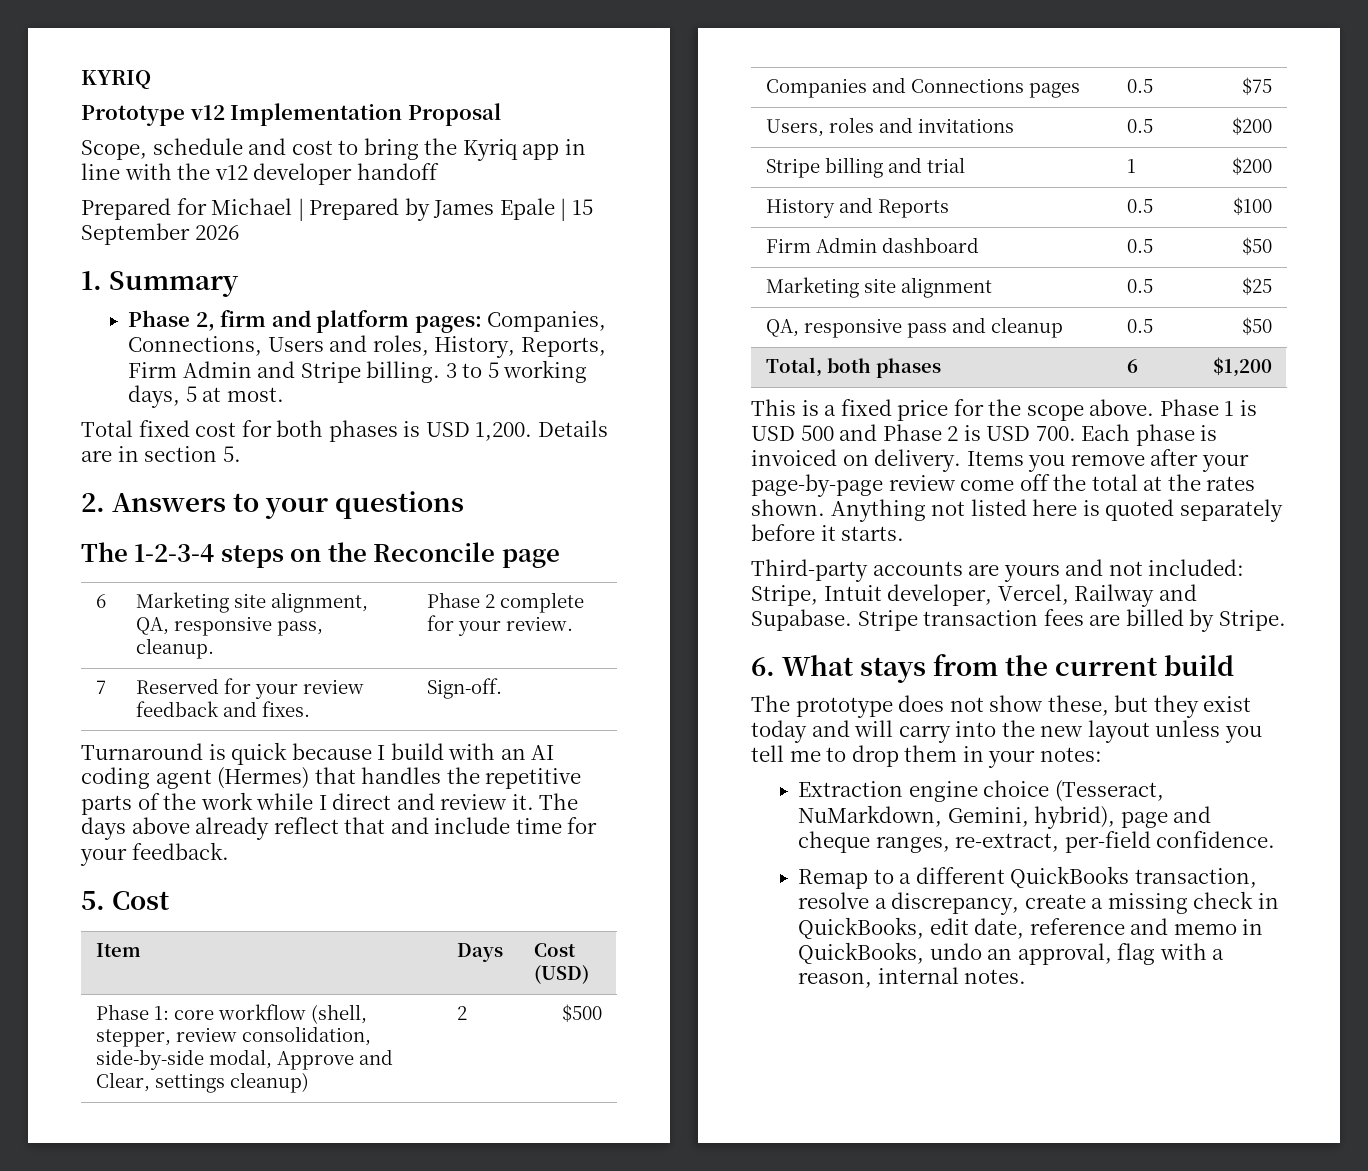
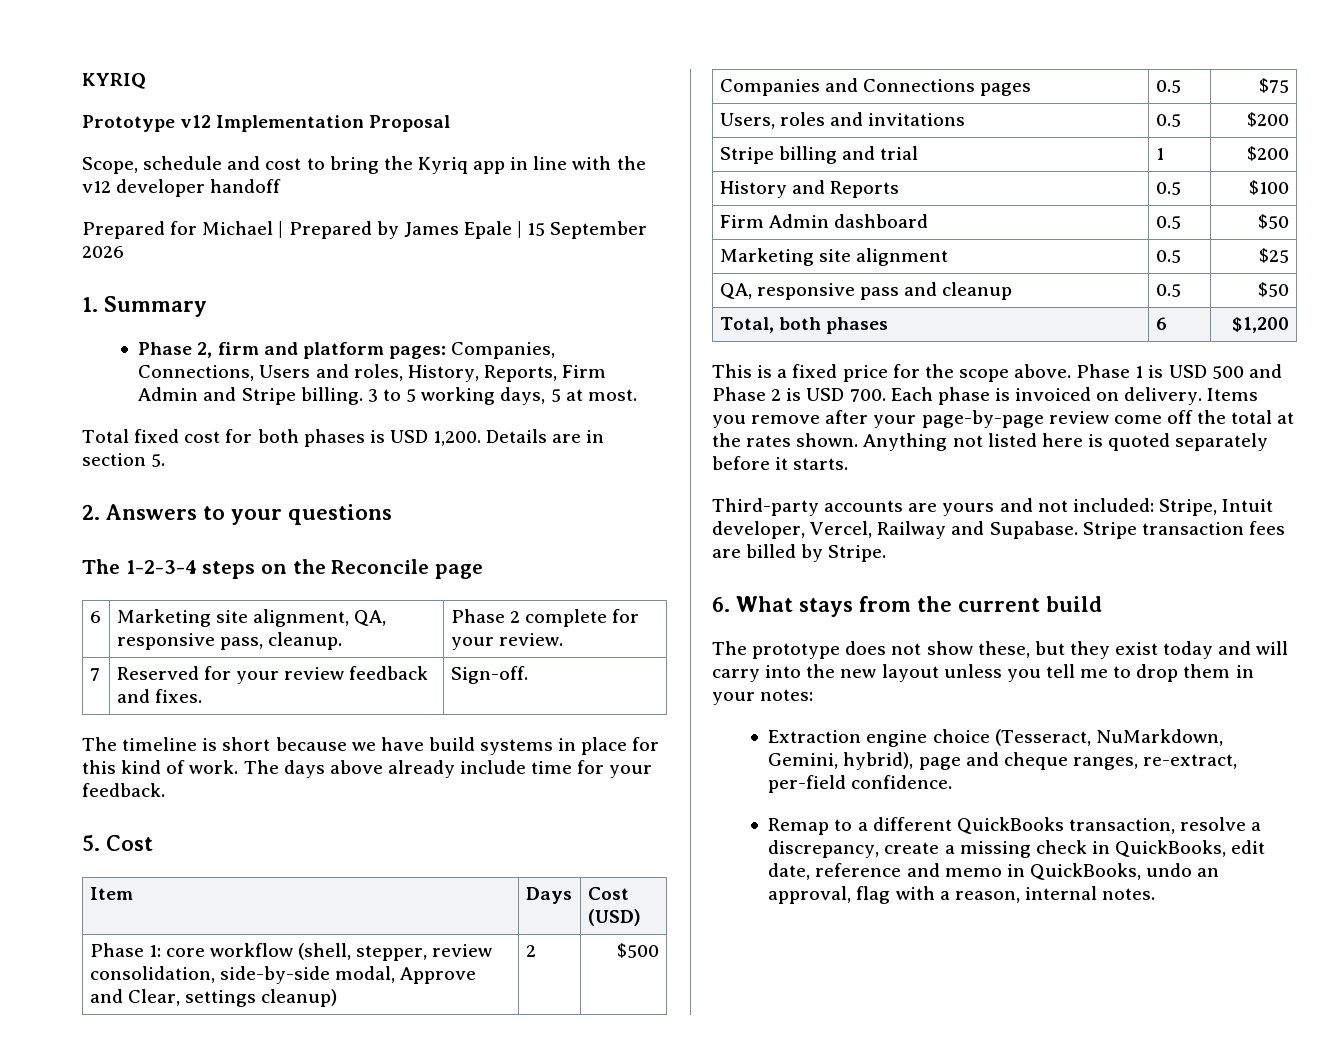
[81,742,555,765] [81,767,582,789] [81,792,534,815] Turnaround is quick because I build with an AI coding agent (Hermes) that handles the repetitive parts of the work while I direct and review it. -> [82,737,660,755] [82,760,239,774] The timeline is short because we have build systems in place for this kind of work.
[273,817,429,834] reflect that and -> (455, 769) none

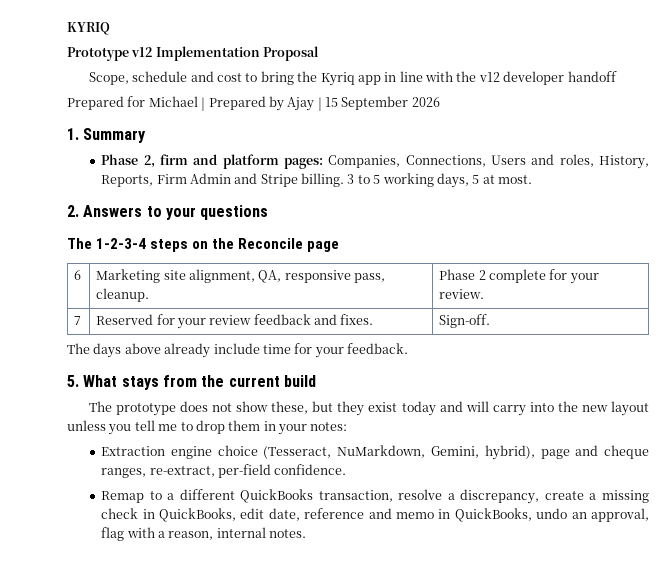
[403,221,512,239] James Epale -> [287,97,315,111] Ajay
[82,429,605,447] [82,453,166,467] // Total fixed cost for both phases is USD 1,200. Details are in section 5. -> (533, 179) none
[122,737,660,755] [82,760,279,774] timeline is short because we have build systems in place for this kind of work. The -> (90, 348) none
[106,835,153,851] [89,887,133,900] [525,887,572,904] [587,887,629,900] [587,909,641,926] [89,943,493,961] [89,966,477,984] [89,989,338,1007] [525,945,536,957] [617,943,660,958] [719,78,1032,96] [1155,80,1181,93] [1259,78,1290,93] [719,112,966,129] [1155,114,1181,127] [1247,112,1290,127] [719,146,919,164] [1155,148,1164,160] [1247,146,1290,161] [719,180,899,198] [1155,182,1181,195] [1249,180,1290,195] [719,214,928,228] [1155,216,1181,229] [1258,214,1290,229] [719,248,948,266] [1155,250,1181,263] [1259,248,1290,263] [719,282,1013,300] [1155,284,1181,297] [1258,282,1290,297] [719,317,888,334] [1155,317,1167,330] [1232,317,1290,333] [712,364,1282,382] [712,387,1259,405] [712,410,1295,428] [712,433,1269,451] [712,456,849,470] [712,498,1274,516] [712,521,1285,539] [712,544,887,562] [712,597,730,612] Cost // Item | Days | Cost (USD) // Phase 1: core workflow (shell, stepper, review consolidation, side-by-side modal, Approve and Clear, settings cleanup) | 2 | $500 // Companies and Connections pages | 0.5 | $75 // Users, roles and invitations | 0.5 | $200 // Stripe billing and trial | 1 | $200 // History and Reports | 0.5 | $100 // Firm Admin dashboard | 0.5 | $50 // Marketing site alignment | 0.5 | $25 // QA, responsive pass and cleanup | 0.5 | $50 // Total, both phases | 6 | $1,200 // This is a fixed price for the scope above. Phase 1 is USD 500 and Phase 2 is USD 700. Each phase is invoiced on delivery. Items you remove after your page-by-page review come off the total at the rates shown. Anything not listed here is quoted separately before it starts. // Third-party accounts are yours and not included: Stripe, Intuit developer, Vercel, Railway and Supabase. Stripe transaction fees are billed by Stripe. // 6. -> (79, 381) none

